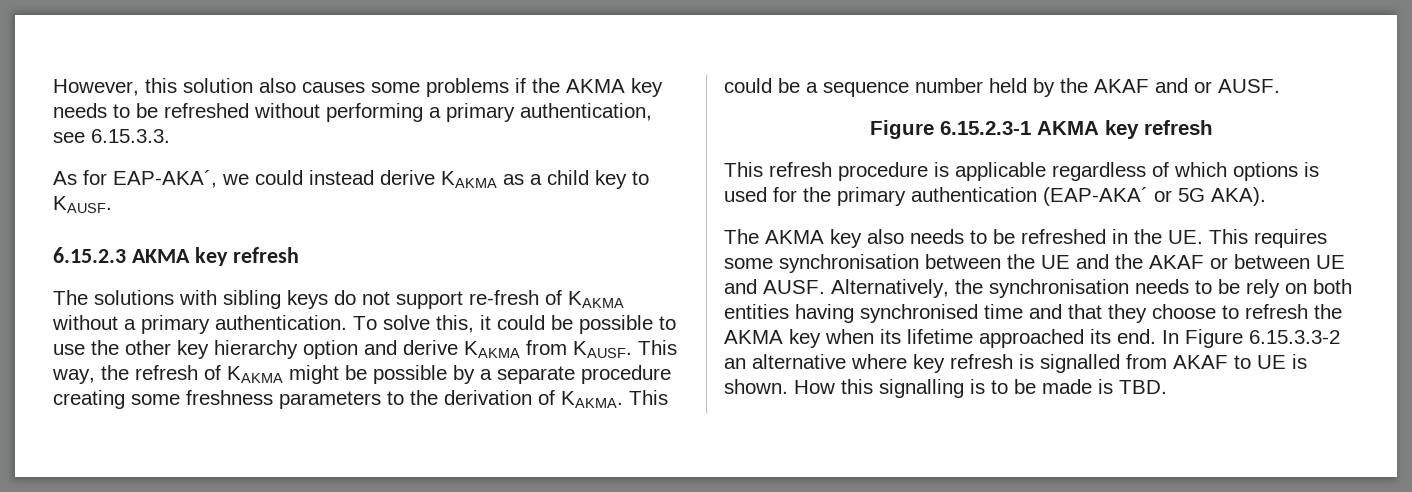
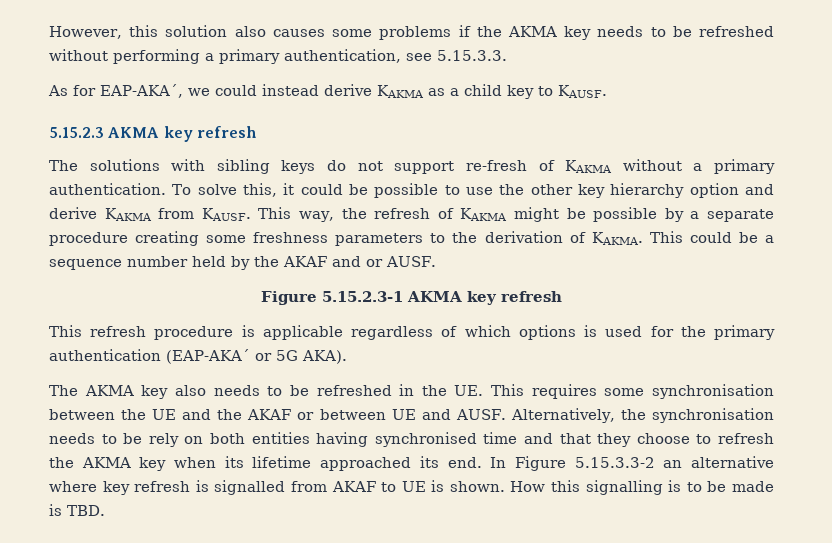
[91,129,170,143] 6.15.3.3. -> [437,50,507,61] 5.15.3.3.
[53,247,126,263] 6.15.2.3 -> [49,127,104,138] 5.15.2.3
[940,121,1031,135] 6.15.2.3-1 -> [322,291,403,302] 5.15.2.3-1
[1249,330,1340,344] 6.15.3.3-2 -> [574,457,655,468] 5.15.3.3-2

